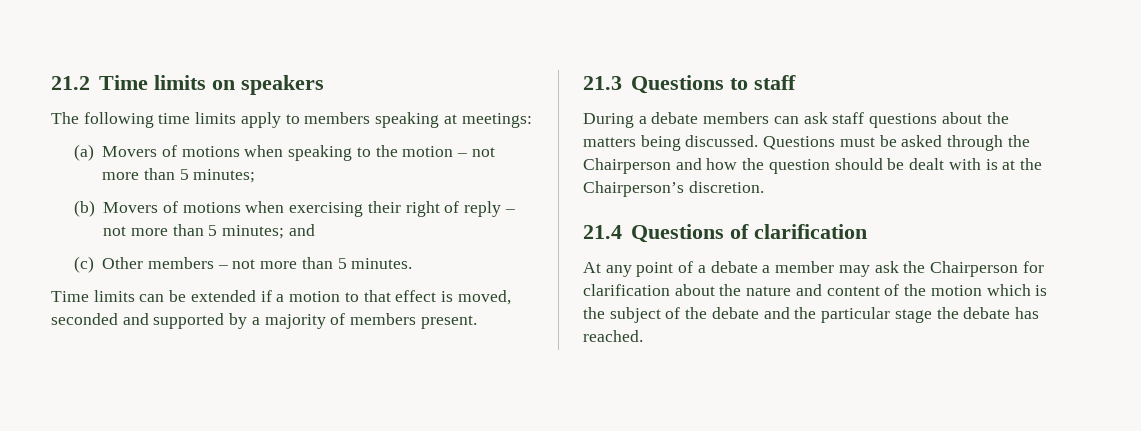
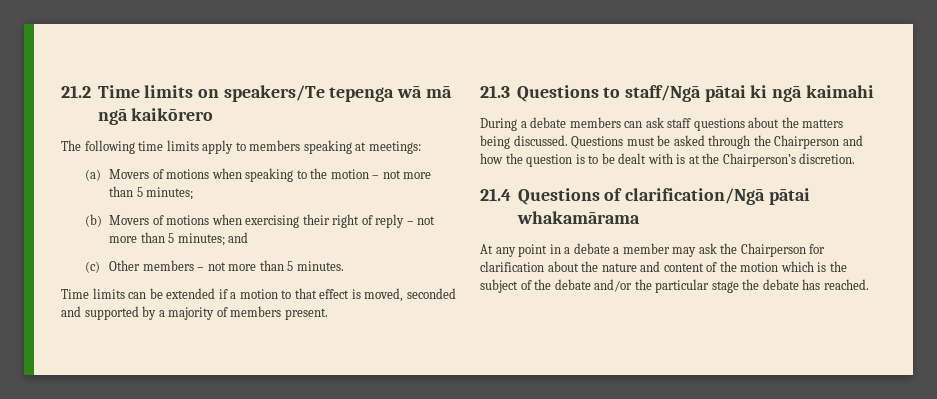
[240,75,324,95] speakers -> [223,85,452,102] [97,108,214,125] speakers/Te tepenga wā mā ngā kaikōrero
[753,75,796,90] staff -> [624,85,874,102] staff/Ngā pātai ki ngā kaimahi
[834,158,883,170] should -> [575,154,599,164] is to
[753,224,867,239] clarification -> [624,188,810,205] [516,211,640,224] clarification/Ngā pātai whakamārama
[678,261,694,273] of -> [549,244,561,254] in
[763,307,790,319] and -> [594,279,633,292] and/or

